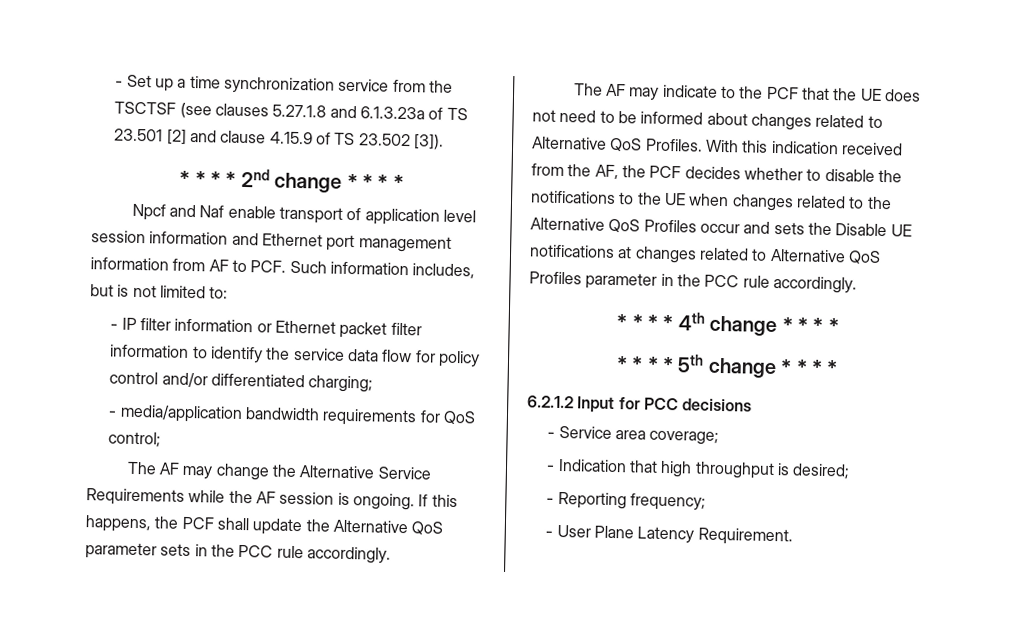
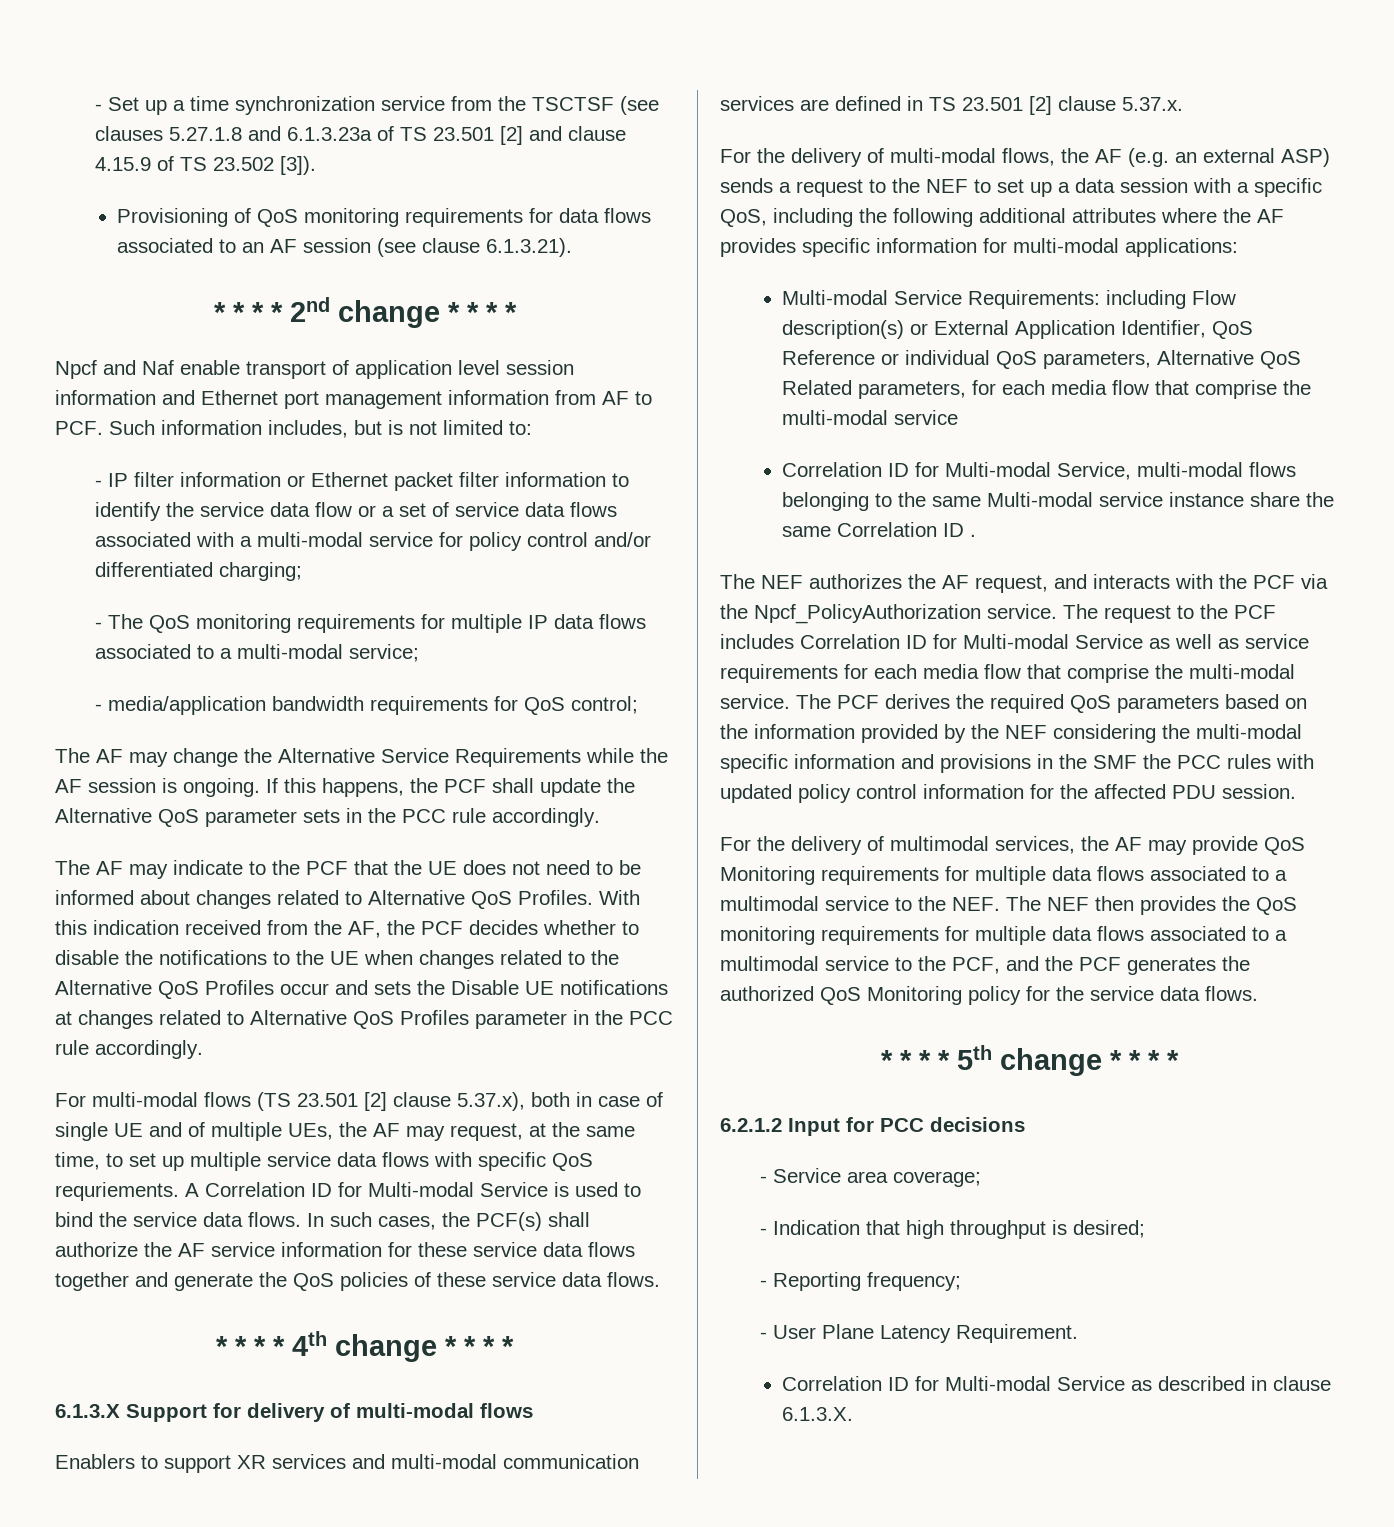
(444, 141) none -> [117,208,652,227] [117,238,573,257] // Provisioning of QoS monitoring requirements for data flows associated to an AF session (see clause 6.1.3.21).
(413, 356) none -> [357,502,617,517] [94,532,433,547] or a set of service data flows associated with a multi-modal service
(374, 384) none -> [94,614,646,633] [94,644,419,662] // - The QoS monitoring requirements for multiple IP data flows associated to a multi-modal service;
(857, 284) none -> [55,1092,663,1111] [55,1122,635,1141] [55,1152,593,1171] [55,1182,641,1201] [55,1212,590,1231] [55,1242,635,1257] [55,1272,660,1291] // For multi-modal flows (TS 23.501 [2] clause 5.37.x), both in case of single UE and of multiple UEs, the AF may request, at the same time, to set up multiple service data flows with specific QoS requriements. A Correlation ID for Multi-modal Service is used to bind the service data flows. In such cases, the PCF(s) shall authorize the AF service information for these service data flows together and generate the QoS policies of these service data flows.
(839, 326) none -> [55,1403,533,1422] [55,1454,639,1473] [720,96,1183,115] [720,148,1330,167] [720,178,1322,197] [720,208,1284,227] [720,238,1238,257] [782,290,1237,309] [782,320,1254,339] [782,350,1302,369] [782,380,1312,399] [782,410,959,425] [782,462,1297,480] [782,492,1335,511] [782,522,977,537] [720,574,1328,593] [720,604,1276,624] [720,634,1309,649] [720,664,1295,683] [720,694,1307,713] [720,724,1302,743] [720,754,1314,773] [720,784,1296,803] [720,836,1305,855] [720,866,1287,885] [720,896,1297,915] [720,926,1287,945] [720,956,1250,975] [720,986,1258,1005] // 6.1.3.X Support for delivery of multi-modal flows // Enablers to support XR services and multi-modal communication services are defined in TS 23.501 [2] clause 5.37.x. // For the delivery of multi-modal flows, the AF (e.g. an external ASP) sends a request to the NEF to set up a data session with a specific QoS, including the following additional attributes where the AF provides specific information for multi-modal applications: // Multi-modal Service Requirements: including Flow description(s) or External Application Identifier, QoS Reference or individual QoS parameters, Alternative QoS Related parameters, for each media flow that comprise the multi-modal service // Correlation ID for Multi-modal Service, multi-modal flows belonging to the same Multi-modal service instance share the same Correlation ID . // The NEF authorizes the AF request, and interacts with the PCF via the Npcf_PolicyAuthorization service. The request to the PCF includes Correlation ID for Multi-modal Service as well as service requirements for each media flow that comprise the multi-modal service. The PCF derives the required QoS parameters based on the information provided by the NEF considering the multi-modal specific information and provisions in the SMF the PCC rules with updated policy control information for the affected PDU session. // For the delivery of multimodal services, the AF may provide QoS Monitoring requirements for multiple data flows associated to a multimodal service to the NEF. The NEF then provides the QoS monitoring requirements for multiple data flows associated to a multimodal service to the PCF, and the PCF generates the authorized QoS Monitoring policy for the service data flows.
(793, 536) none -> [782,1376,1332,1391] [782,1407,854,1421] // Correlation ID for Multi-modal Service as described in clause 6.1.3.X.

